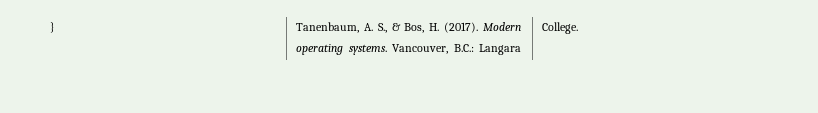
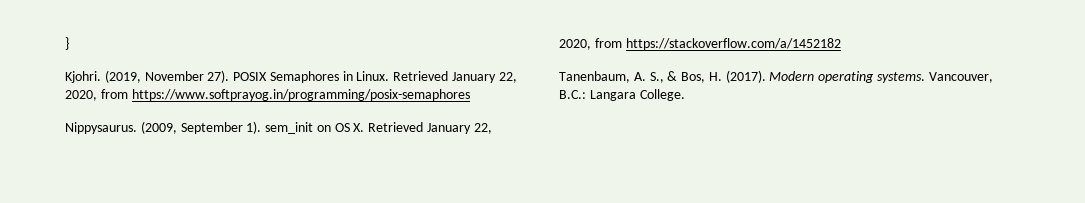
(55, 27) none -> [65,70,517,83] [65,89,470,101] [65,121,492,134] [559,38,841,50] // Kjohri. (2019, November 27). POSIX Semaphores in Linux. Retrieved January 22, 2020, from https://www.softprayog.in/programming/posix-semaphores // Nippysaurus. (2009, September 1). sem_init on OS X. Retrieved January 22, 2020, from https://stackoverflow.com/a/1452182

